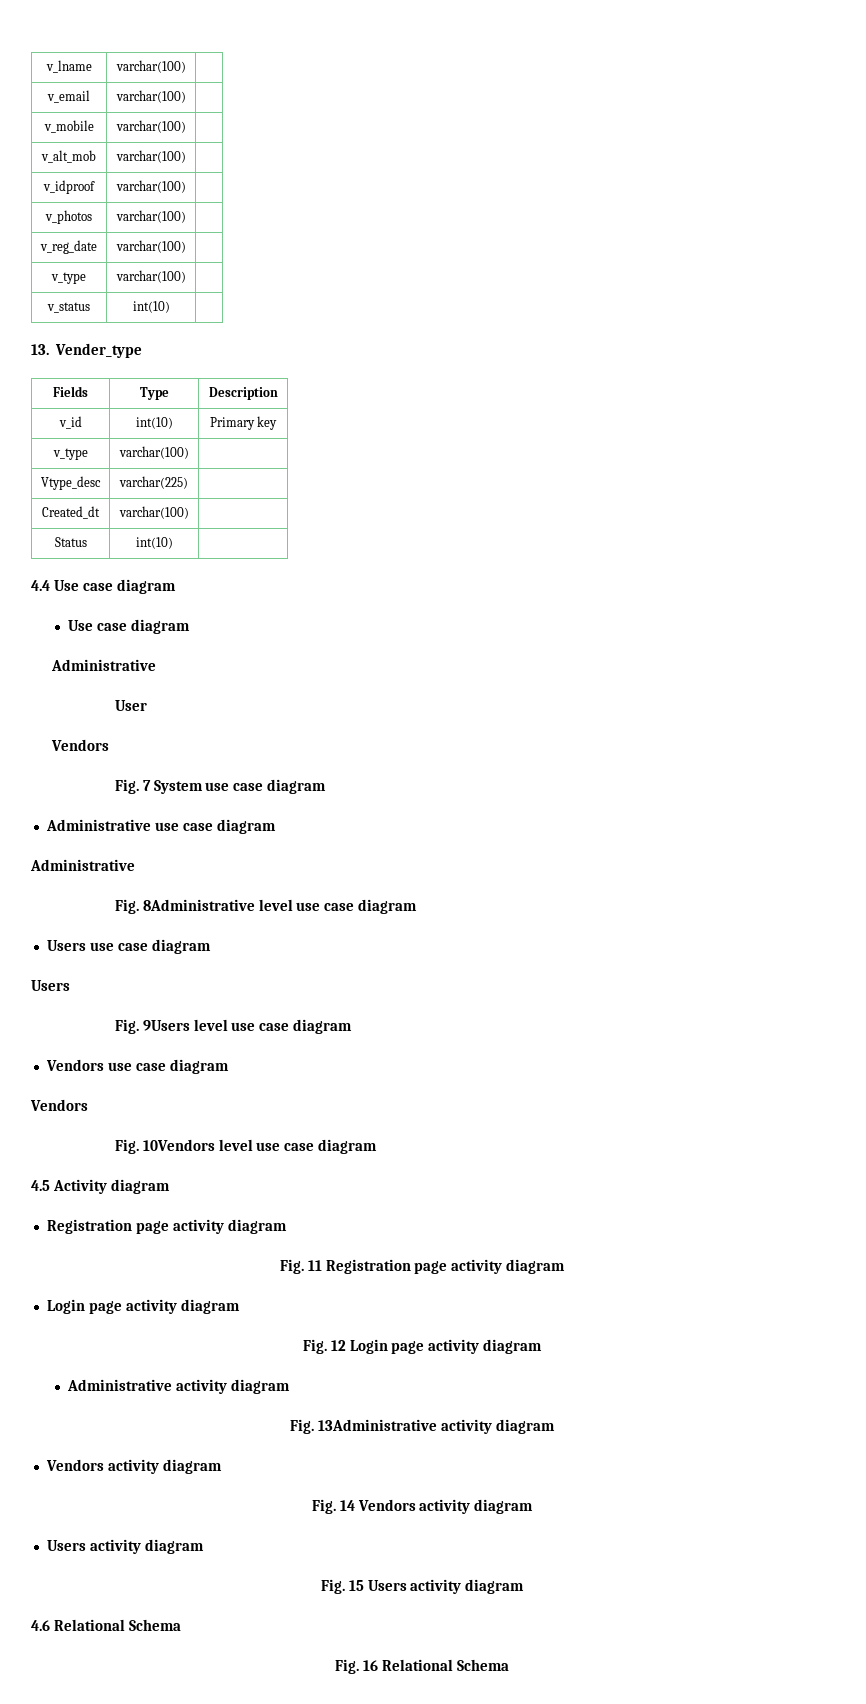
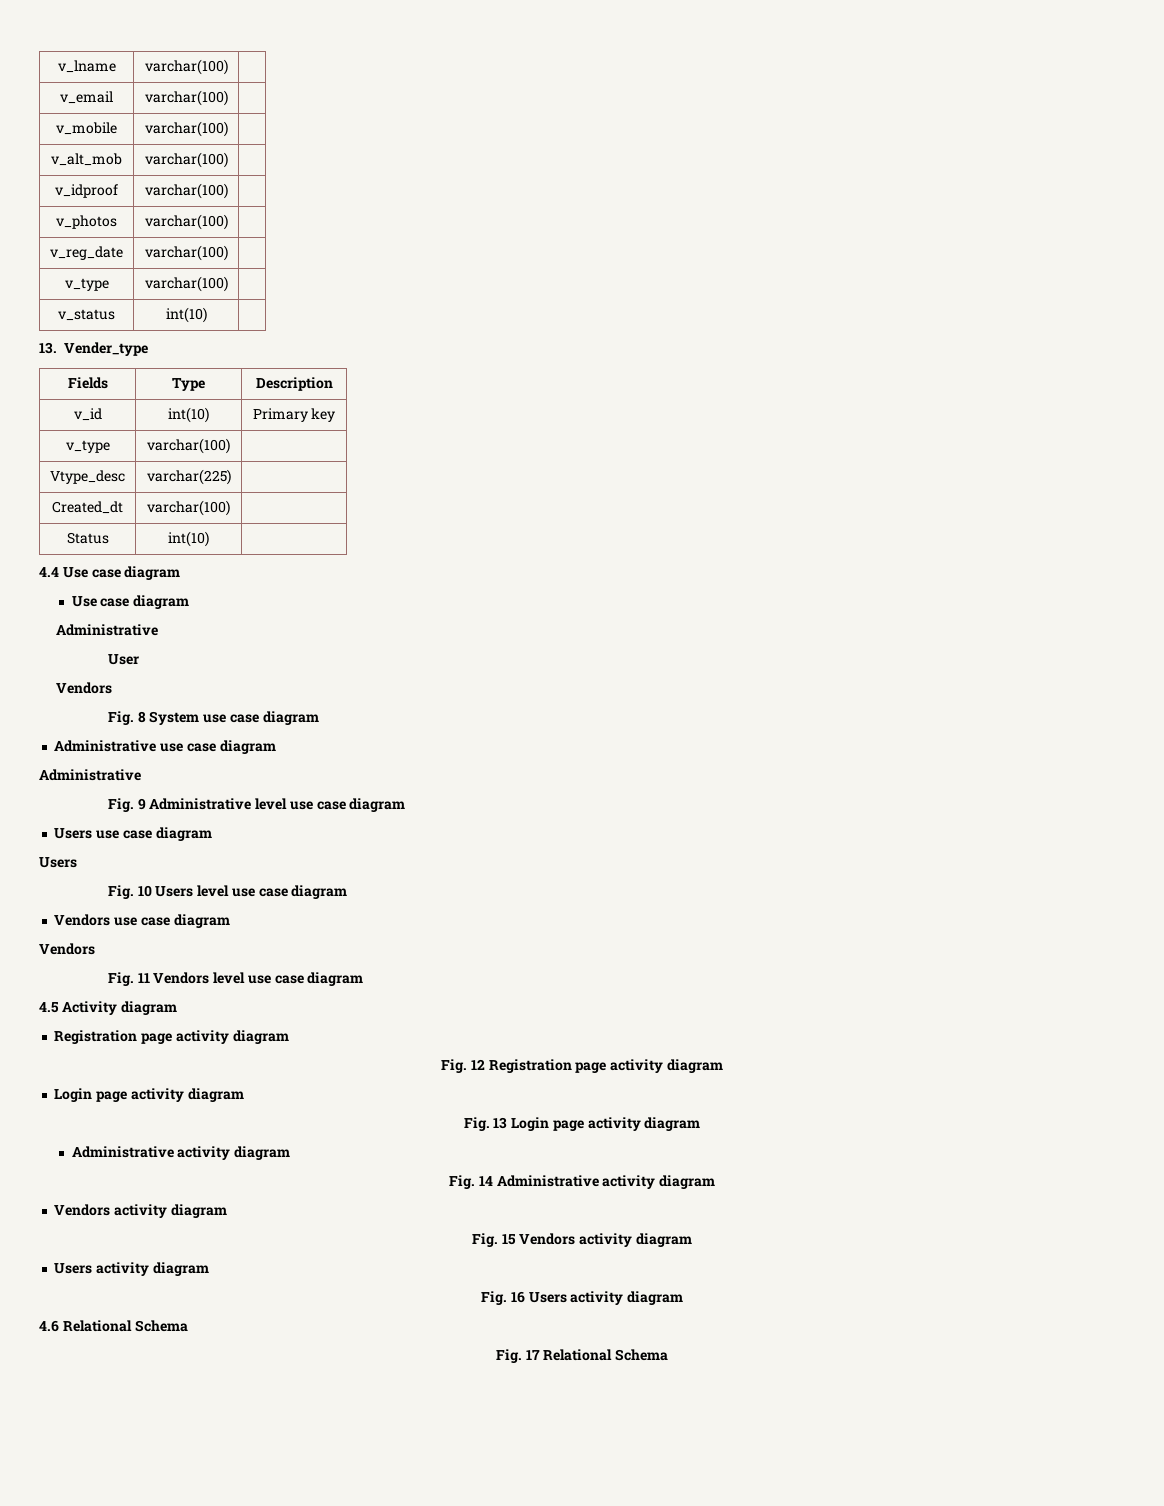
[142,780,151,791] 7 -> [137,711,146,723] 8
[142,899,255,911] 8Administrative -> [137,798,252,810] 9 Administrative
[142,1020,190,1031] 9Users -> [137,885,194,897] 10 Users
[142,1139,215,1151] 10Vendors -> [137,972,210,984] 11 Vendors
[307,1260,322,1271] 11 -> [470,1059,485,1070] 12
[330,1340,346,1351] 12 -> [493,1117,508,1129] 13
[318,1419,438,1431] 13Administrative -> [478,1175,599,1187] 14 Administrative
[339,1500,355,1511] 14 -> [502,1234,517,1245] 15
[348,1580,364,1591] 15 -> [510,1291,525,1303] 16
[363,1660,379,1671] 16 -> [525,1350,540,1360] 17

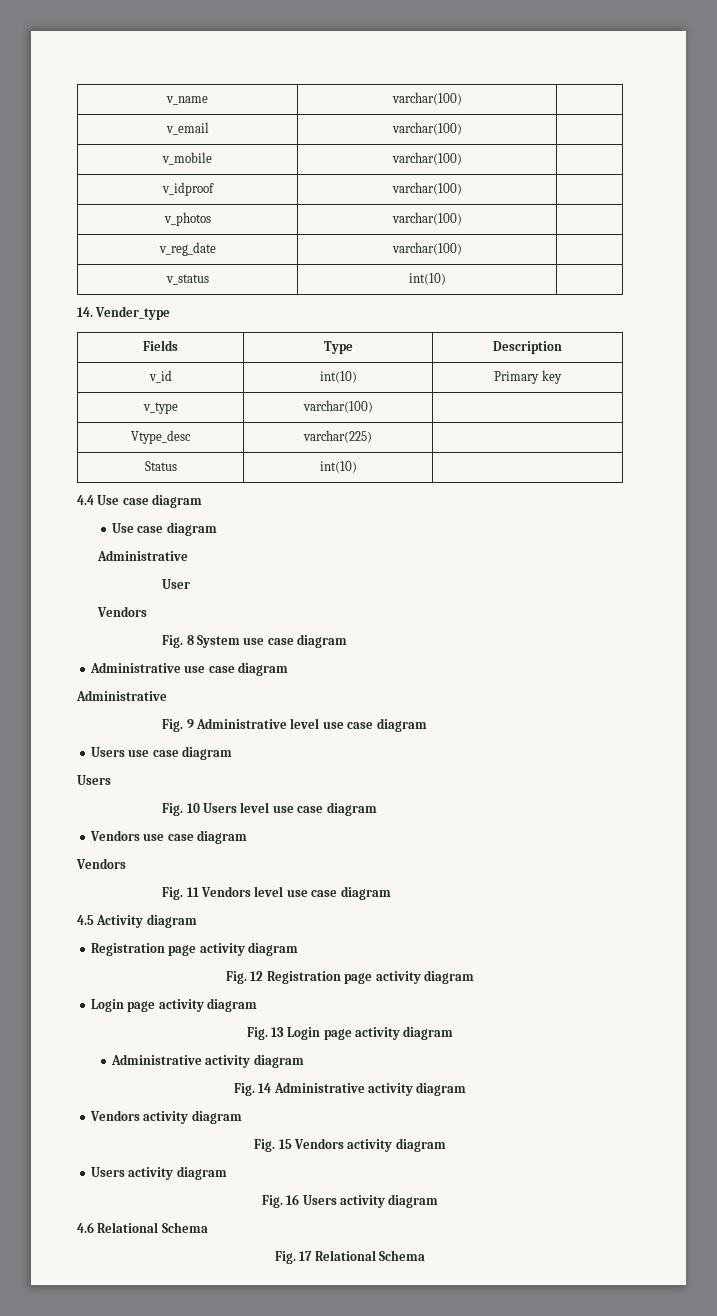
[57,60,116,73] v_lname -> [166,96,208,105] v_name
[51,153,122,166] [144,152,228,168] // v_alt_mob | varchar(100) | -> (462, 158) none
[64,278,109,291] [144,276,228,292] // v_type | varchar(100) | -> (462, 248) none
[39,342,57,354] 13. -> [77,307,93,317] 14.
[52,501,123,514] [147,500,230,516] // Created_dt | varchar(100) | -> (372, 436) none

